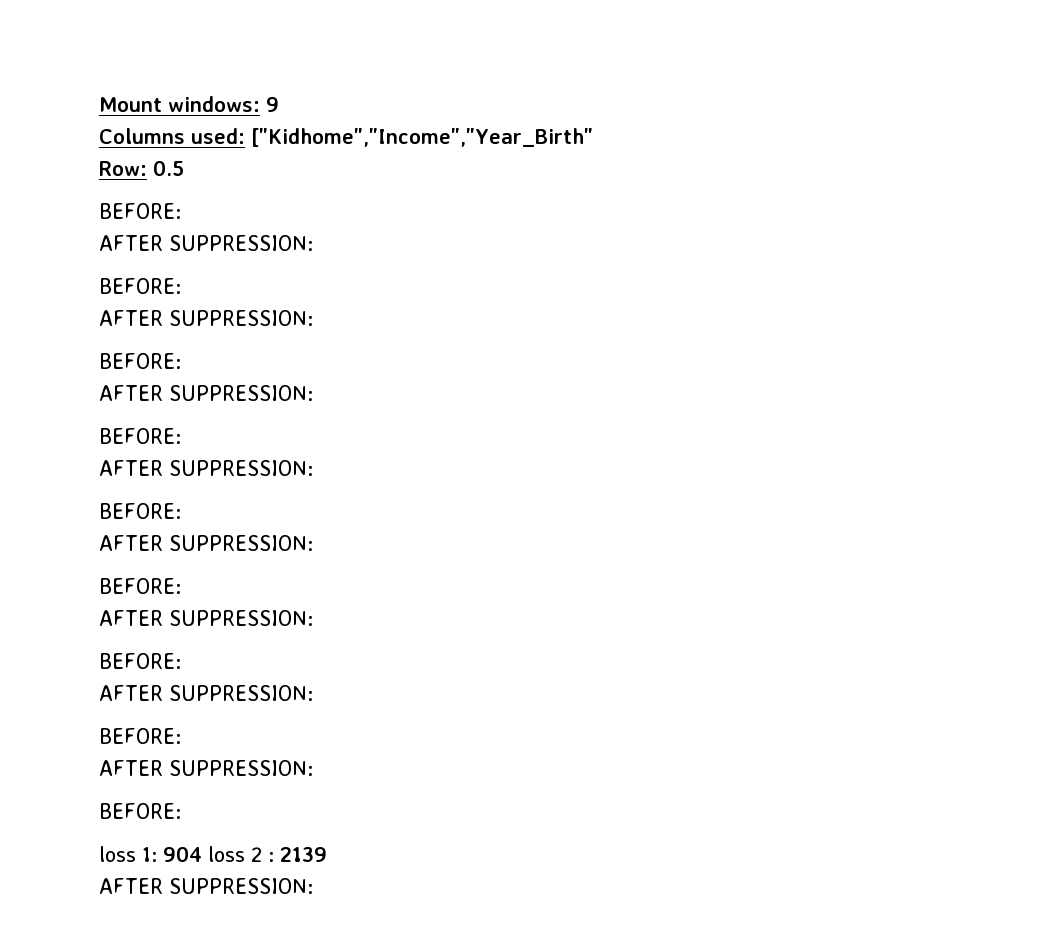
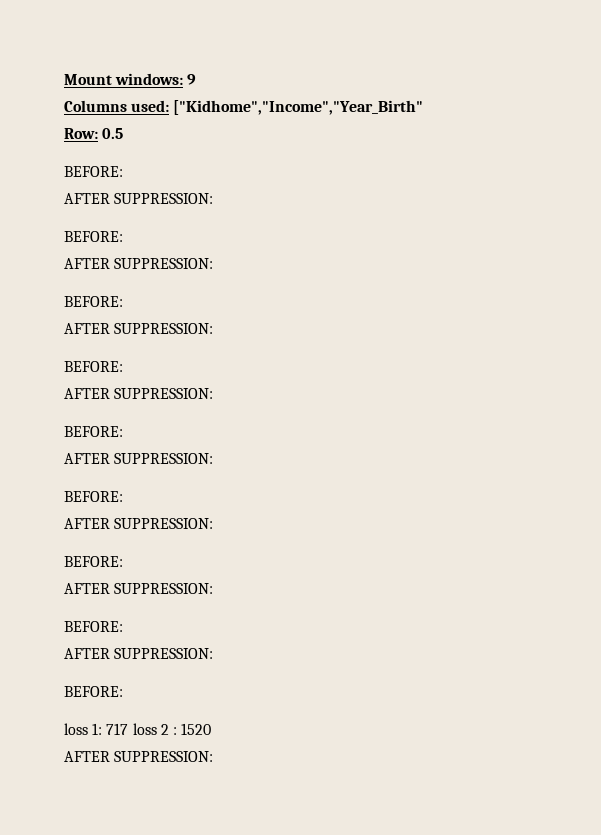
[163,846,202,862] 904 -> [106,723,129,735] 717
[280,847,327,862] 2139 -> [181,723,212,735] 1520

